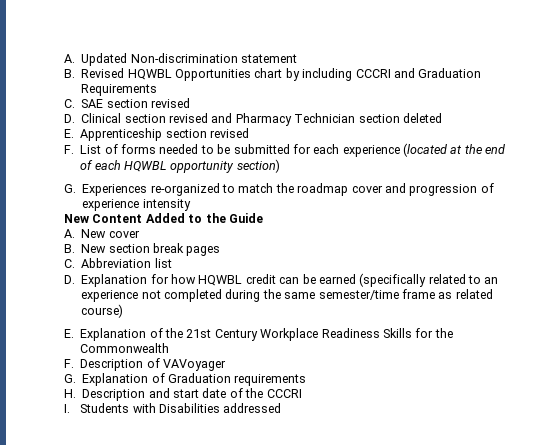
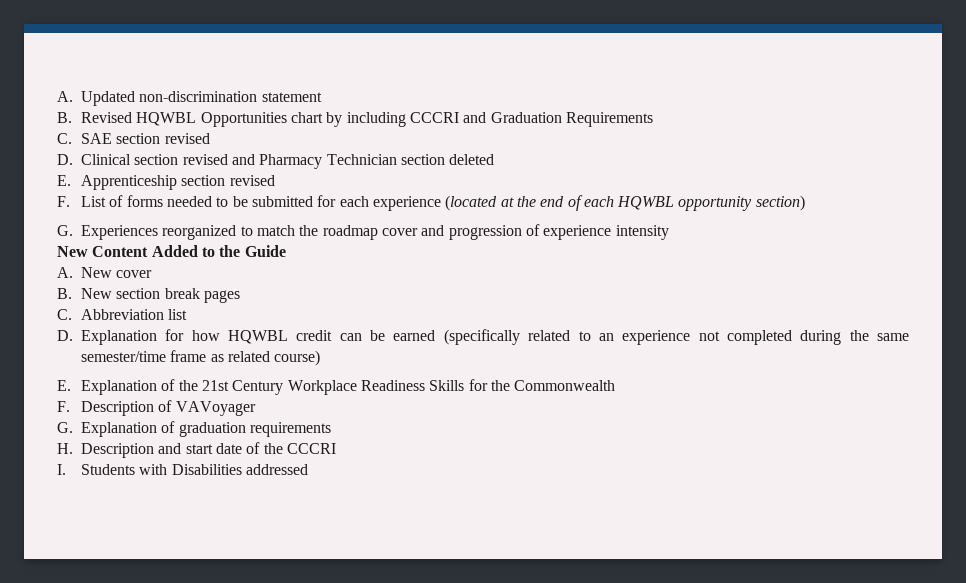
[130,53,238,63] Non-discrimination -> [139,91,258,102] non-discrimination
[150,183,220,196] re-organized -> [162,225,237,240] reorganized
[168,373,231,383] Graduation -> [178,422,246,437] graduation

